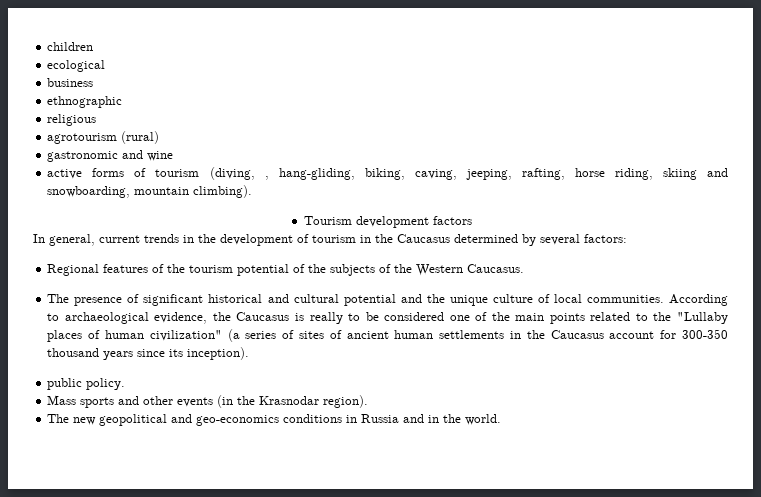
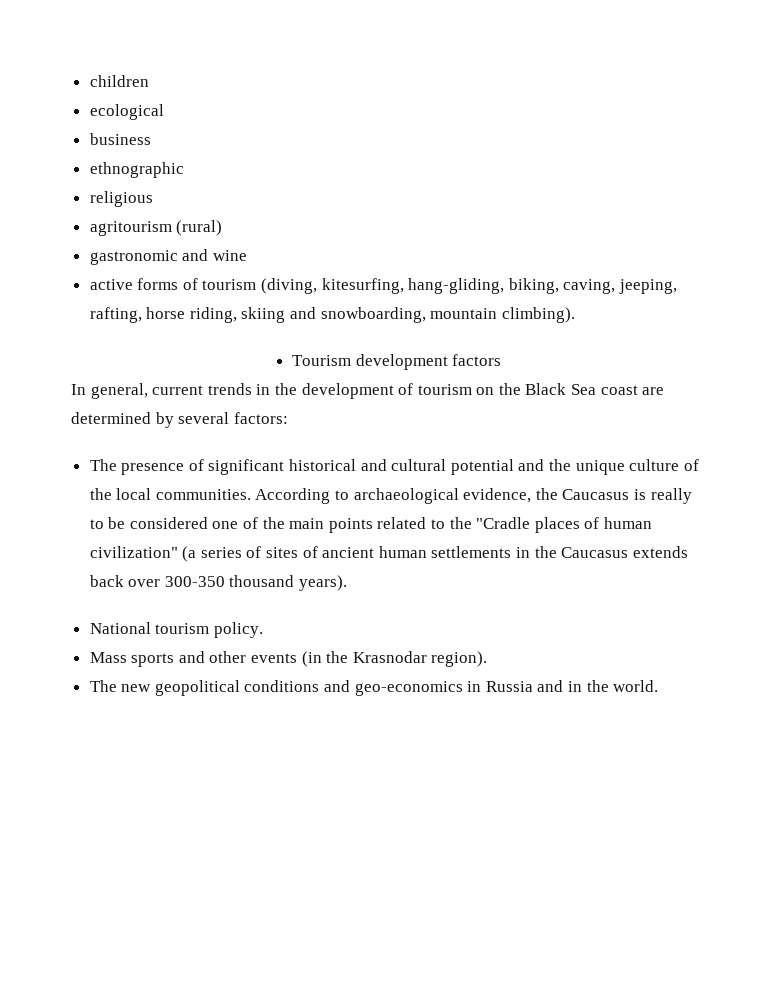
[47,133,118,144] agrotourism -> [89,221,172,236] agritourism
[264,176,269,180] , -> [321,278,404,294] kitesurfing,
[360,234,627,246] [47,264,525,276] in the Caucasus determined by several factors: // Regional features of the tourism potential of the subjects of the Western Caucasus. -> [476,383,665,395] [71,412,288,428] on the Black Sea coast are determined by several factors:
(550, 298) none -> [89,488,112,500] the
[677,312,728,324] "Lullaby -> [476,517,531,529] "Cradle
[609,329,728,339] [47,347,250,360] [47,378,83,390] account for 300-350 thousand years since its inception). // public -> [632,546,688,558] [89,575,348,591] [89,622,210,634] extends back over 300-350 thousand years). // National tourism
(168, 420) none -> [244,680,320,692] conditions
[283,414,343,423] conditions -> (463, 688) none

